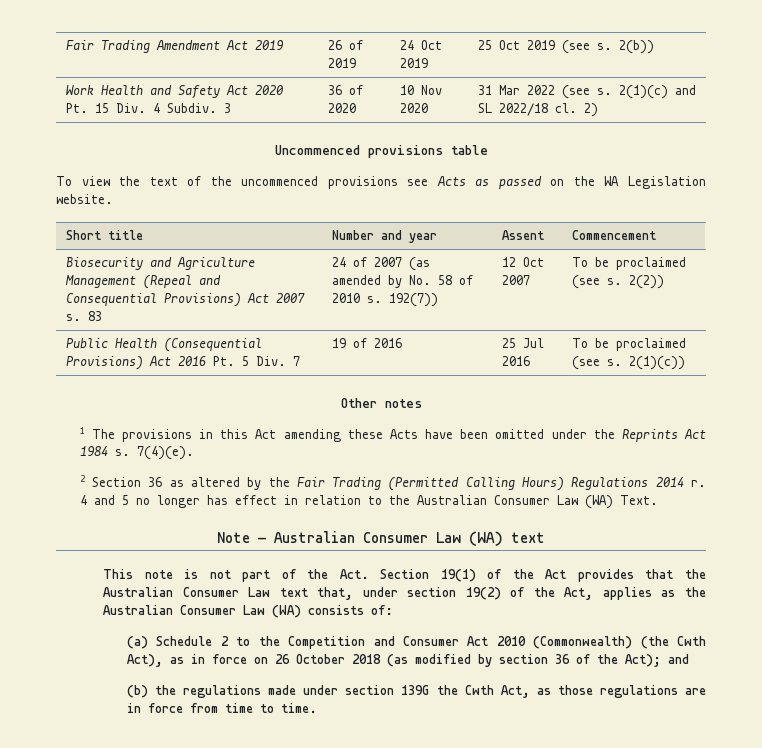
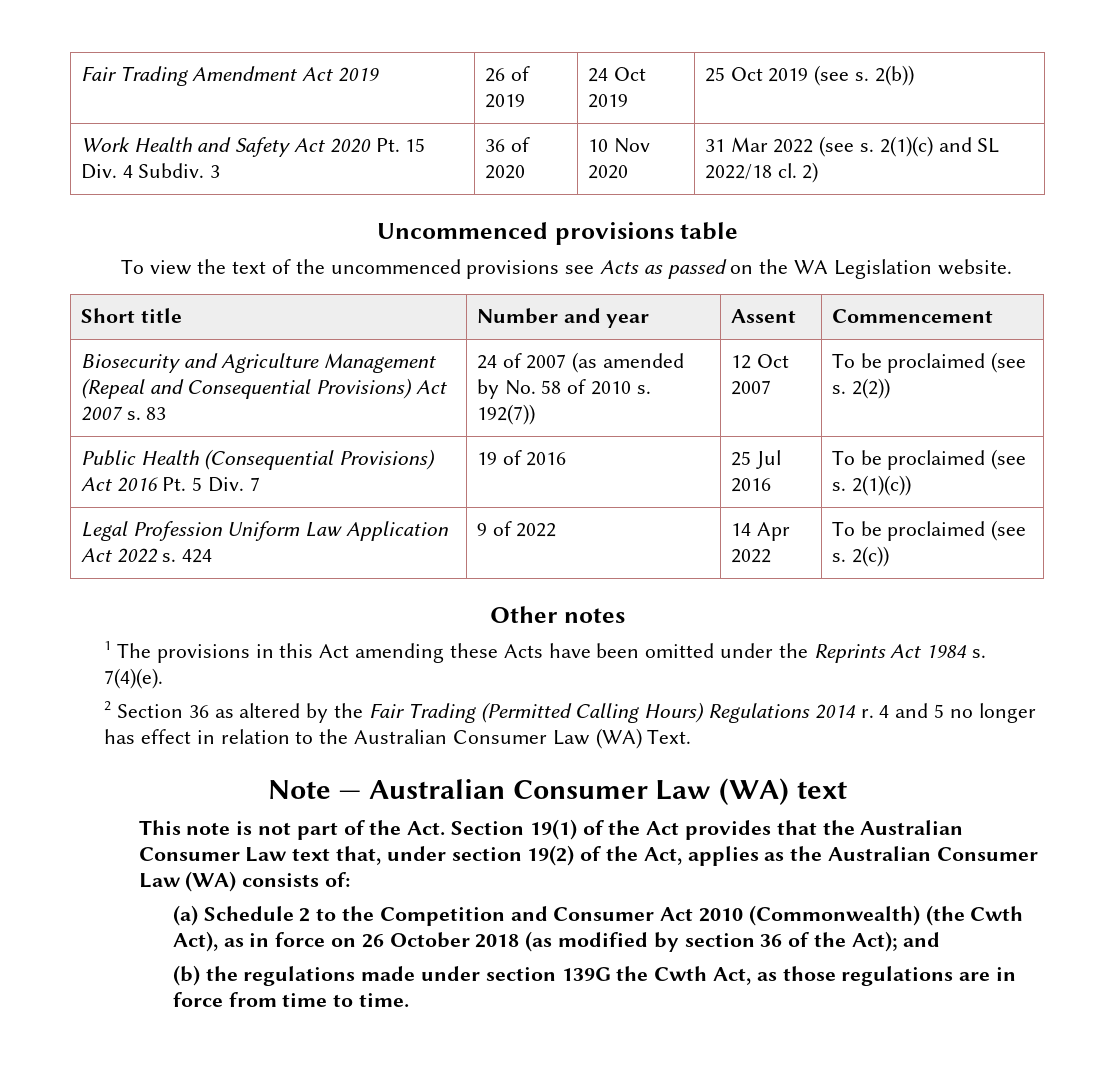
(685, 363) none -> [80,521,449,541] [80,548,213,563] [476,521,557,537] [730,522,790,541] [730,549,771,563] [831,520,1027,541] [831,546,889,567] // Legal Profession Uniform Law Application Act 2022 s. 424 | 9 of 2022 | 14 Apr 2022 | To be proclaimed (see s. 2(c))

